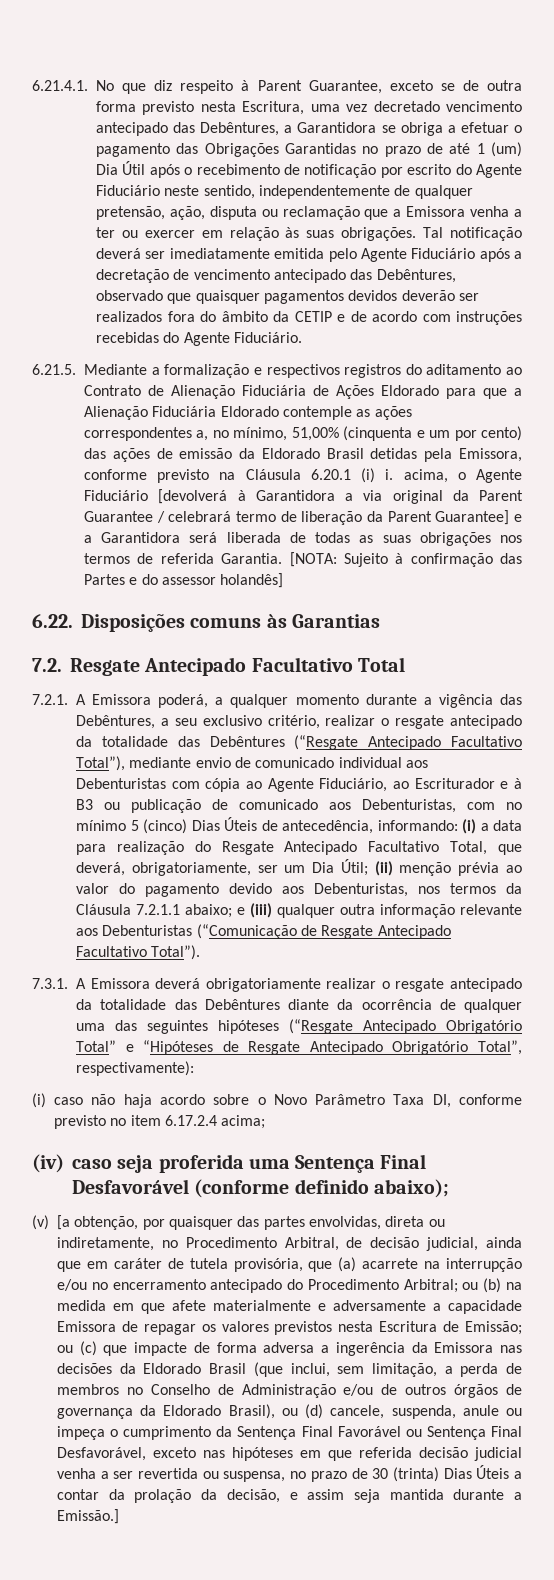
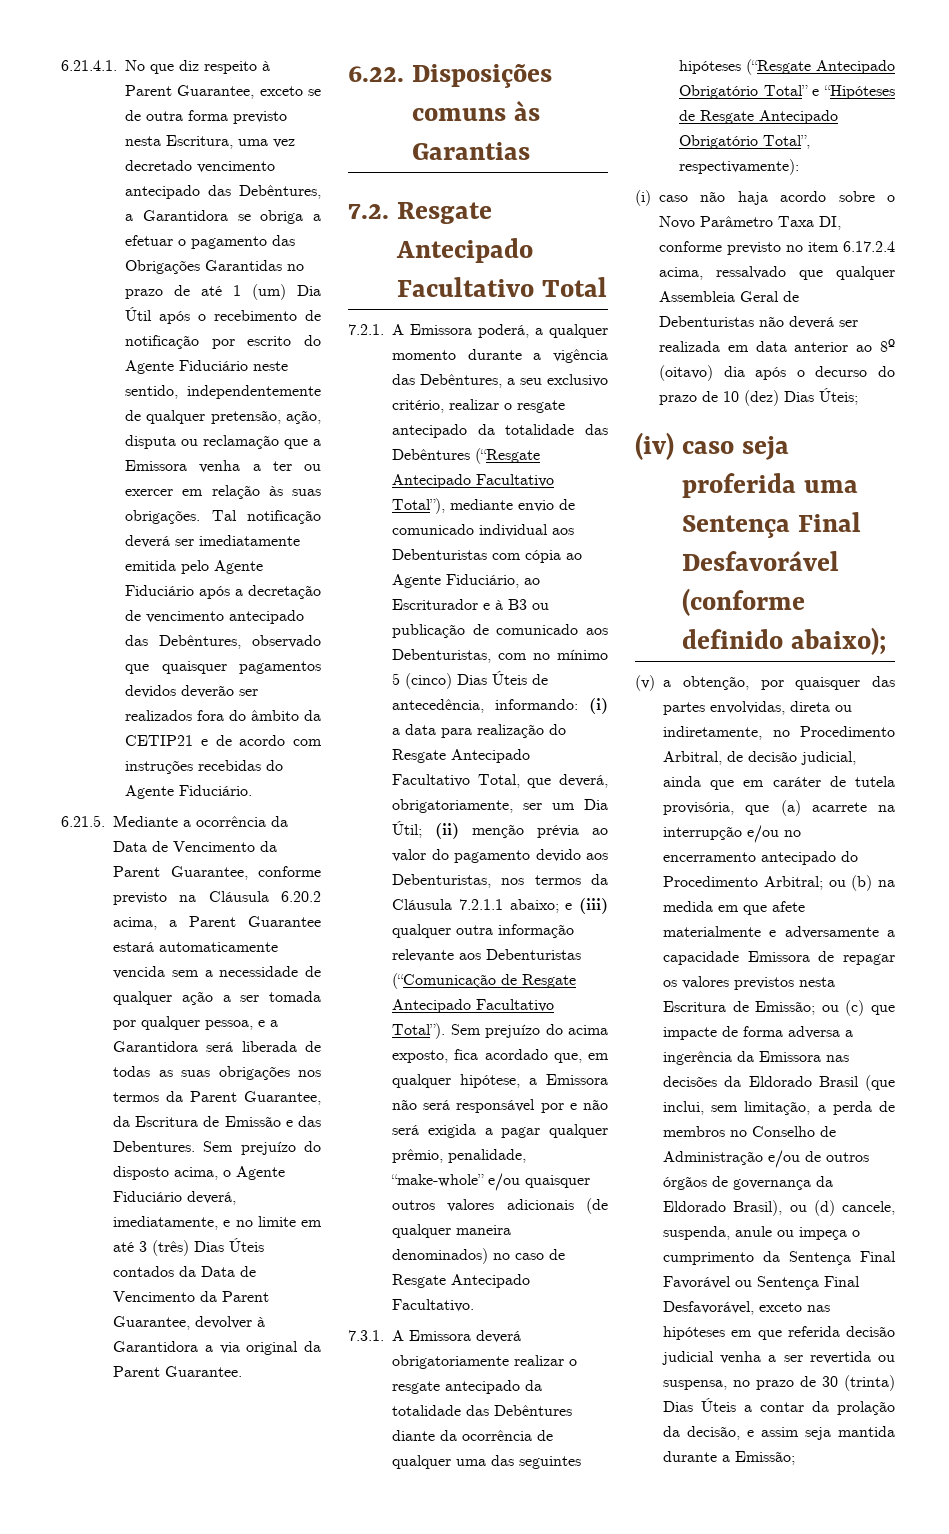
[294,311,332,322] CETIP -> [125,735,193,746] CETIP21
[164,364,522,378] [84,385,522,399] [84,406,412,420] [84,426,523,441] [84,448,522,462] [84,468,522,483] [84,489,523,504] [84,510,510,525] formalização e respectivos registros do aditamento ao Contrato de Alienação Fiduciária de Ações Eldorado para que a Alienação Fiduciária Eldorado contemple as ações correspondentes a, no mínimo, 51,00% (cinquenta e um por cento) das ações de emissão da Eldorado Brasil detidas pela Emissora, conforme previsto na Cláusula 6.20.1 (i) i. acima, o Agente Fiduciário [devolverá à Garantidora a via original da Parent Guarantee / celebrará termo de liberação da Parent Guarantee] -> [196,816,288,827] [113,841,277,852] [113,866,321,880] [113,891,321,905] [113,916,321,930] [113,942,278,952] [113,966,321,979] [113,991,321,1005] [113,1016,253,1030] ocorrência da Data de Vencimento da Parent Guarantee, conforme previsto na Cláusula 6.20.2 acima, a Parent Guarantee estará automaticamente vencida sem a necessidade de qualquer ação a ser tomada por qualquer pessoa,
[137,552,522,567] [84,573,284,588] de referida Garantia. [NOTA: Sujeito à confirmação das Partes e do assessor holandês] -> [166,1091,321,1105] [113,1116,321,1127] [113,1141,321,1155] [113,1166,285,1180] [113,1191,236,1205] [113,1216,322,1230] [113,1238,264,1256] [113,1266,256,1277] [113,1291,269,1302] [113,1316,265,1330] [113,1341,321,1355] [113,1366,242,1377] da Parent Guarantee, da Escritura de Emissão e das Debentures. Sem prejuízo do disposto acima, o Agente Fiduciário deverá, imediatamente, e no limite em até 3 (três) Dias Úteis contados da Data de Vencimento da Parent Guarantee, devolver à Garantidora a via original da Parent Guarantee.
(201, 952) none -> [450,1024,608,1038] [392,1049,609,1063] [392,1074,608,1088] [392,1099,608,1113] [392,1124,608,1138] [392,1149,526,1163] [391,1173,590,1191] [392,1198,608,1214] [392,1224,511,1238] [392,1248,565,1264] [392,1274,530,1288] [392,1299,474,1312] Sem prejuízo do acima exposto, fica acordado que, em qualquer hipótese, a Emissora não será responsável por e não será exigida a pagar qualquer prêmio, penalidade, “make-whole” e/ou quaisquer outros valores adicionais (de qualquer maneira denominados) no caso de Resgate Antecipado Facultativo.
[221,1115,266,1129] acima; -> [659,266,895,280] [659,291,799,302] [659,316,858,329] [659,339,895,352] [659,365,895,381] [659,388,858,406] acima, ressalvado que qualquer Assembleia Geral de Debenturistas não deverá ser realizada em data anterior ao 8º (oitavo) dia após o decurso do prazo de 10 (dez) Dias Úteis;
[57,1215,70,1230] [a -> [663,680,671,687] a
[57,1509,119,1524] Emissão.] -> [735,1451,795,1465] Emissão;

